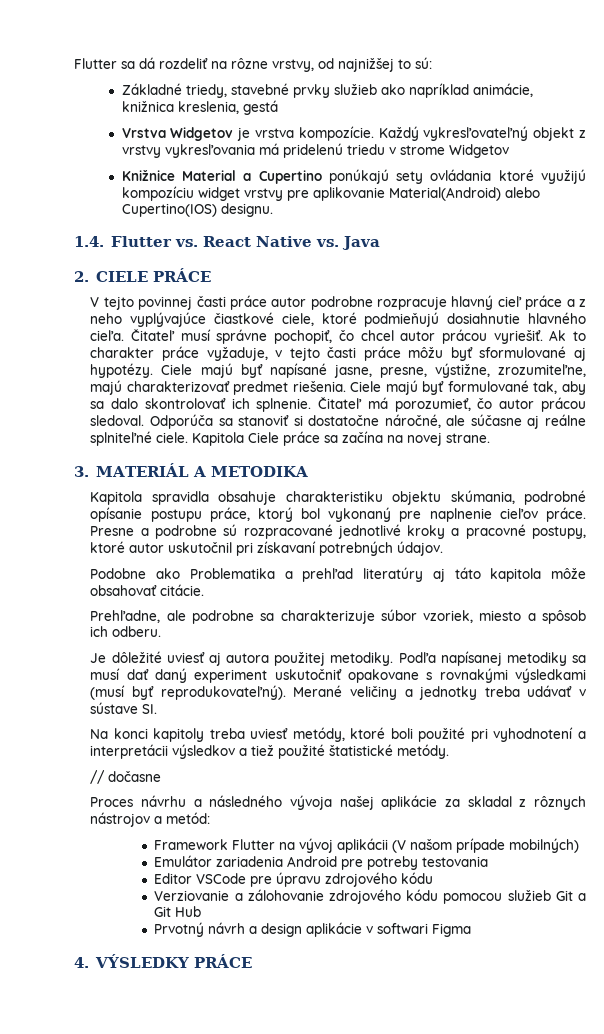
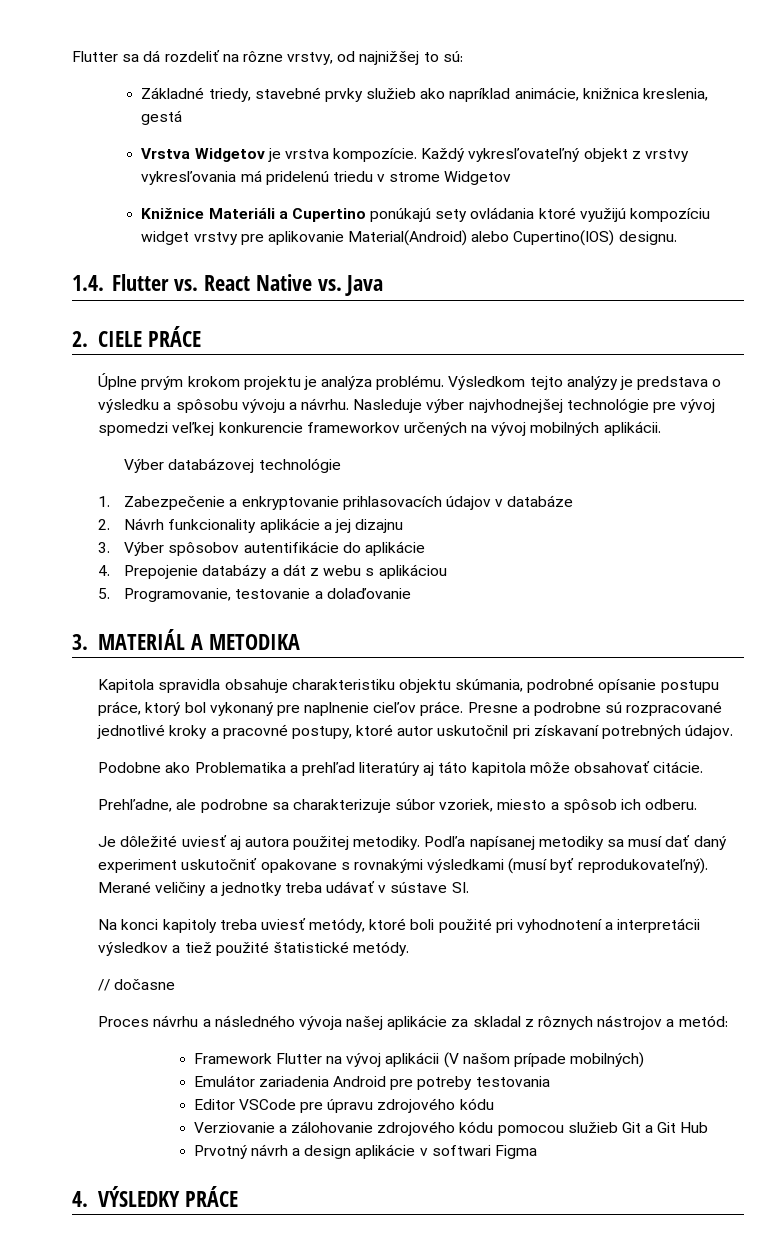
[181,170,236,181] Material -> [208,208,275,219] Materiáli
[90,295,586,310] [90,312,586,327] [90,329,586,344] [90,346,586,361] [90,363,586,378] [90,380,586,395] [90,397,586,412] [90,414,586,429] [90,431,491,446] V tejto povinnej časti práce autor podrobne rozpracuje hlavný cieľ práce a z neho vyplývajúce čiastkové ciele, ktoré podmieňujú dosiahnutie hlavného cieľa. Čitateľ musí správne pochopiť, čo chcel autor prácou vyriešiť. Ak to charakter práce vyžaduje, v tejto časti práce môžu byť sformulované aj hypotézy. Ciele majú byť napísané jasne, presne, výstižne, zrozumiteľne, majú charakterizovať predmet riešenia. Ciele majú byť formulované tak, aby sa dalo skontrolovať ich splnenie. Čitateľ má porozumieť, čo autor prácou sledoval. Odporúča sa stanoviť si dostatočne náročné, ale súčasne aj reálne splniteľné ciele. Kapitola Ciele práce sa začína na novej strane. -> [98,373,722,390] [98,398,716,413] [98,421,661,436] [124,458,341,473] [98,495,574,510] [98,518,404,533] [98,541,426,556] [98,564,447,579] [98,588,411,602] Úplne prvým krokom projektu je analýza problému. Výsledkom tejto analýzy je predstava o výsledku a spôsobu vývoju a návrhu. Nasleduje výber najvhodnejšej technológie pre vývoj spomedzi veľkej konkurencie frameworkov určených na vývoj mobilných aplikácii. // Výber databázovej technológie // 1. Zabezpečenie a enkryptovanie prihlasovacích údajov v databáze // 2. Návrh funkcionality aplikácie a jej dizajnu // 3. Výber spôsobov autentifikácie do aplikácie // 4. Prepojenie databázy a dát z webu s aplikáciou // 5. Programovanie, testovanie a dolaďovanie

